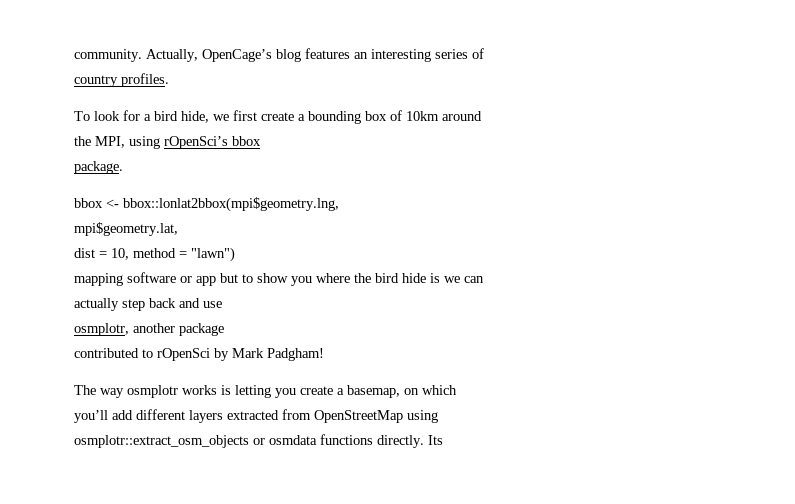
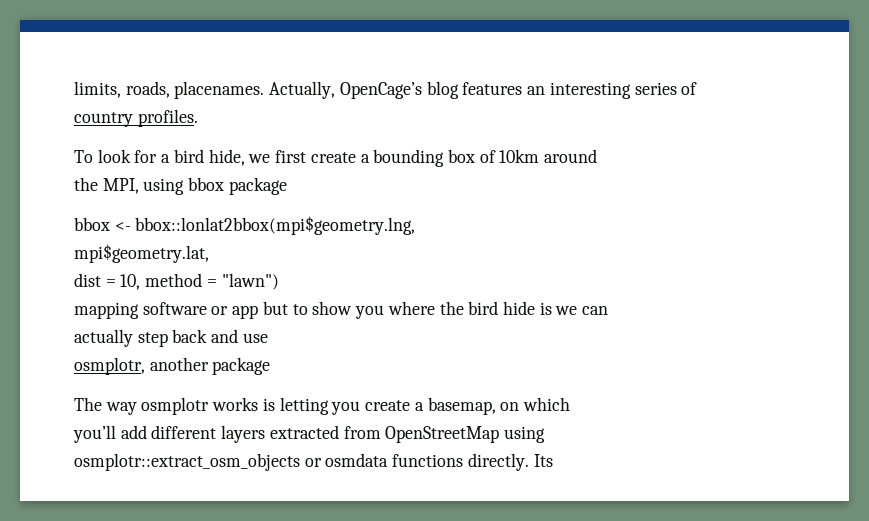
[74,49,142,62] community. -> [74,81,265,99] limits, roads, placenames.
[164,136,261,149] [74,161,123,174] rOpenSci’s bbox // package. -> [188,177,287,195] bbox package
[74,348,324,361] // contributed to rOpenSci by Mark Padgham! -> (271, 366) none

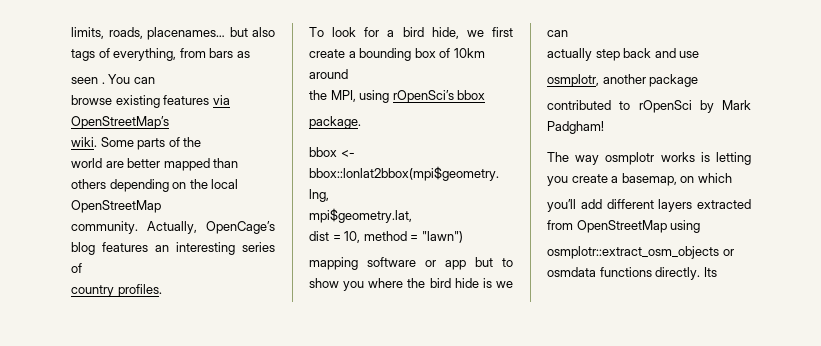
[174,81,265,99] placenames. -> [147,27,275,40] [71,48,250,61] [71,74,155,84] [71,95,230,108] [71,116,169,129] [71,137,202,150] [71,158,239,171] [71,179,239,192] [71,200,161,213] [71,221,138,234] placenames… but also tags of everything, from bars as // seen . You can // browse existing features via OpenStreetMap’s // wiki. Some parts of the // world are better mapped than others depending on the local OpenStreetMap // community.
[188,177,287,195] bbox package -> [392,90,486,103] [309,116,361,129] rOpenSci’s bbox // package.
(271, 366) none -> [547,100,751,113] [547,121,604,134] // contributed to rOpenSci by Mark Padgham!

